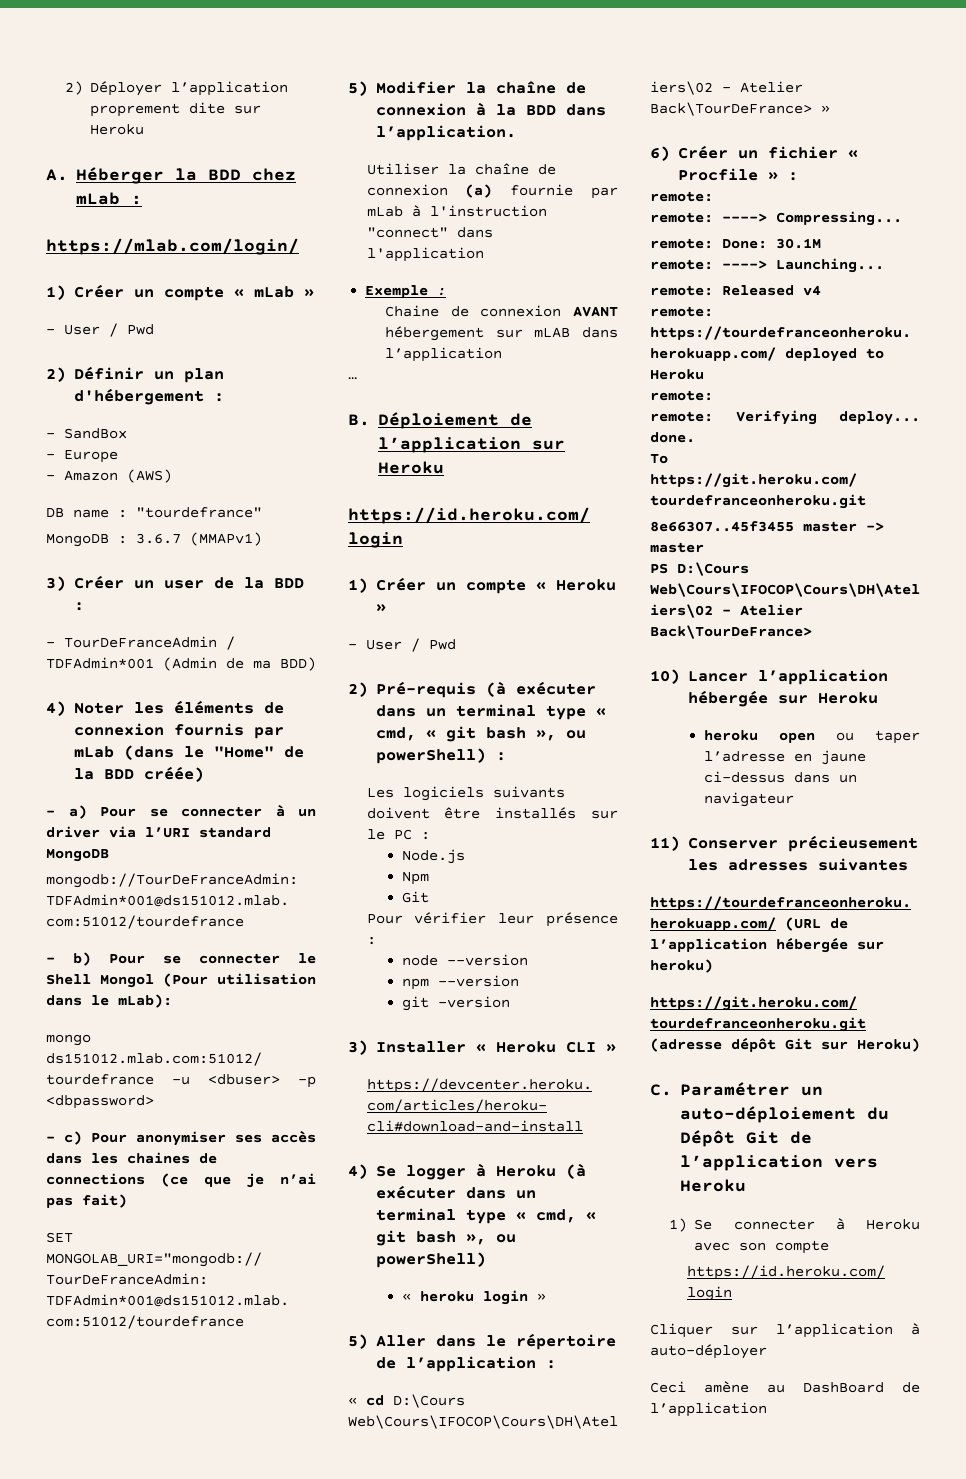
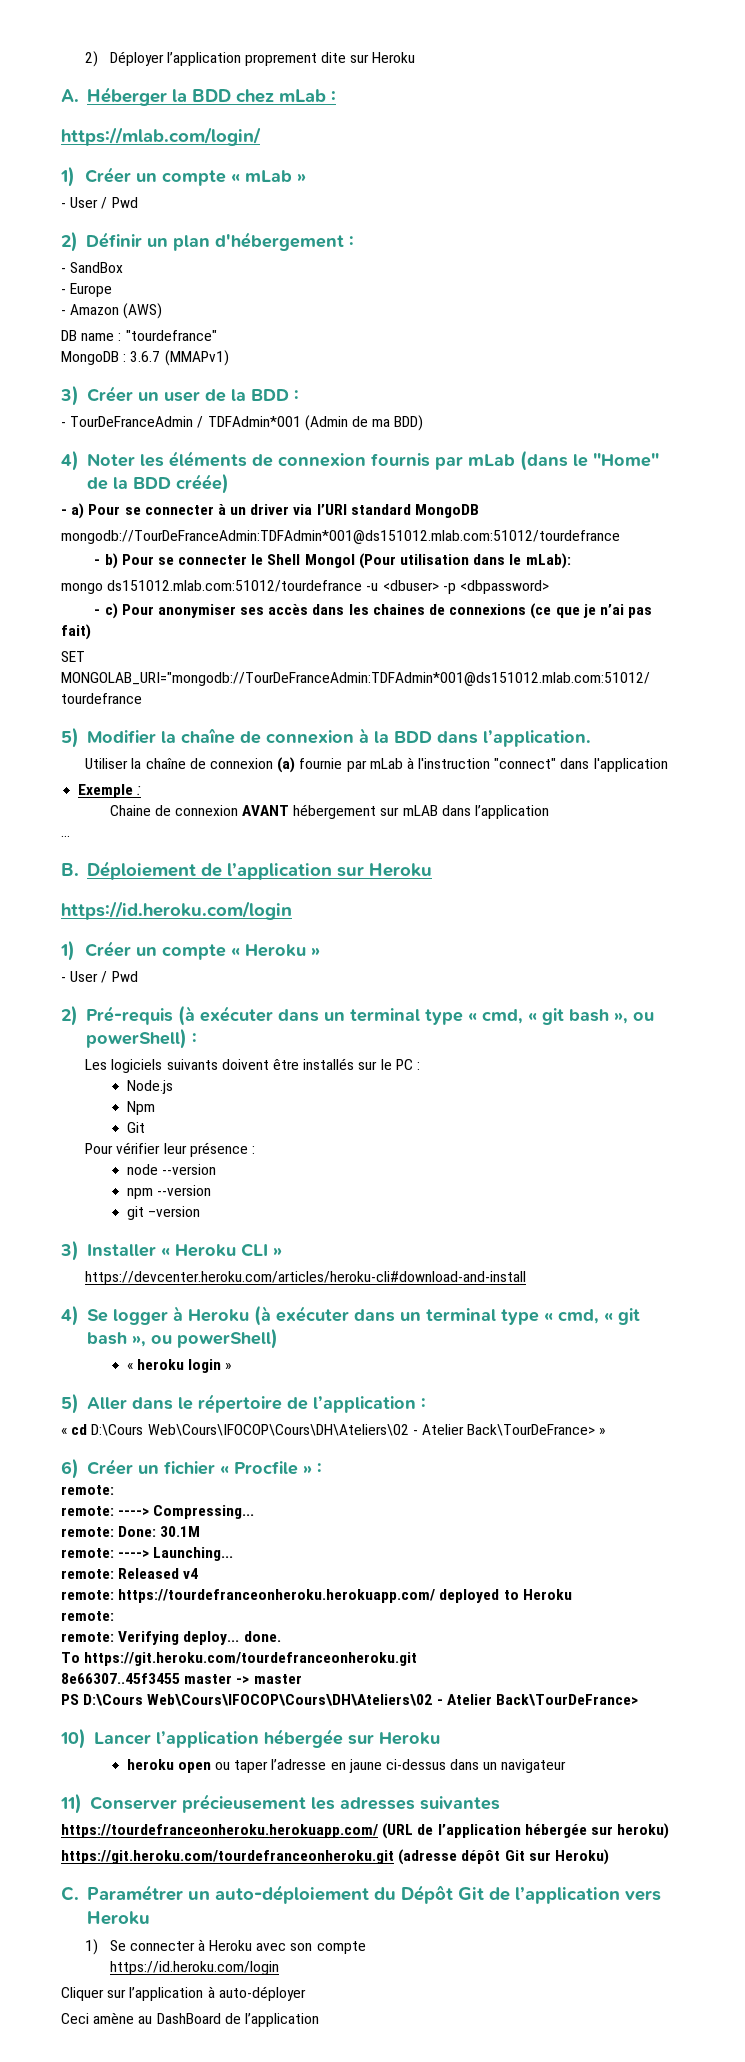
[46,1173,145,1185] connections -> [449,604,527,615] connexions

